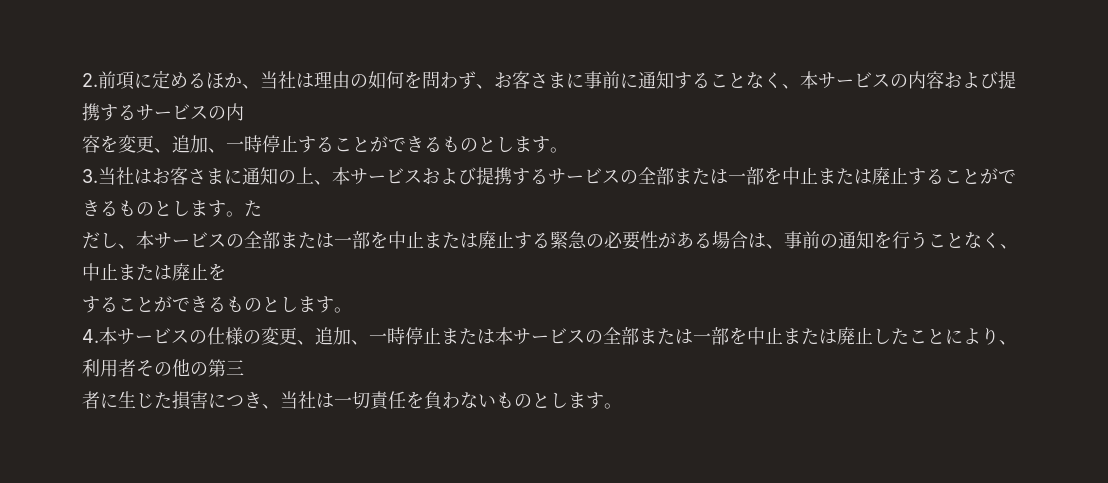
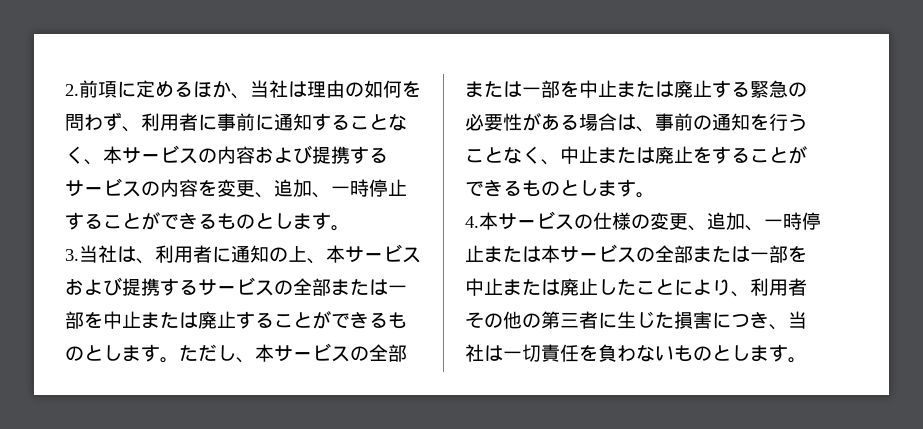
[494,71,566,89] お客さま -> [141,113,198,131] 利用者
(244, 112) // -> (179, 188) none
[152,167,224,185] お客さま -> [136,245,212,264] 、利用者
(262, 208) // -> (198, 353) none
(226, 272) // -> (712, 155) none
(244, 367) // -> (579, 320) none

